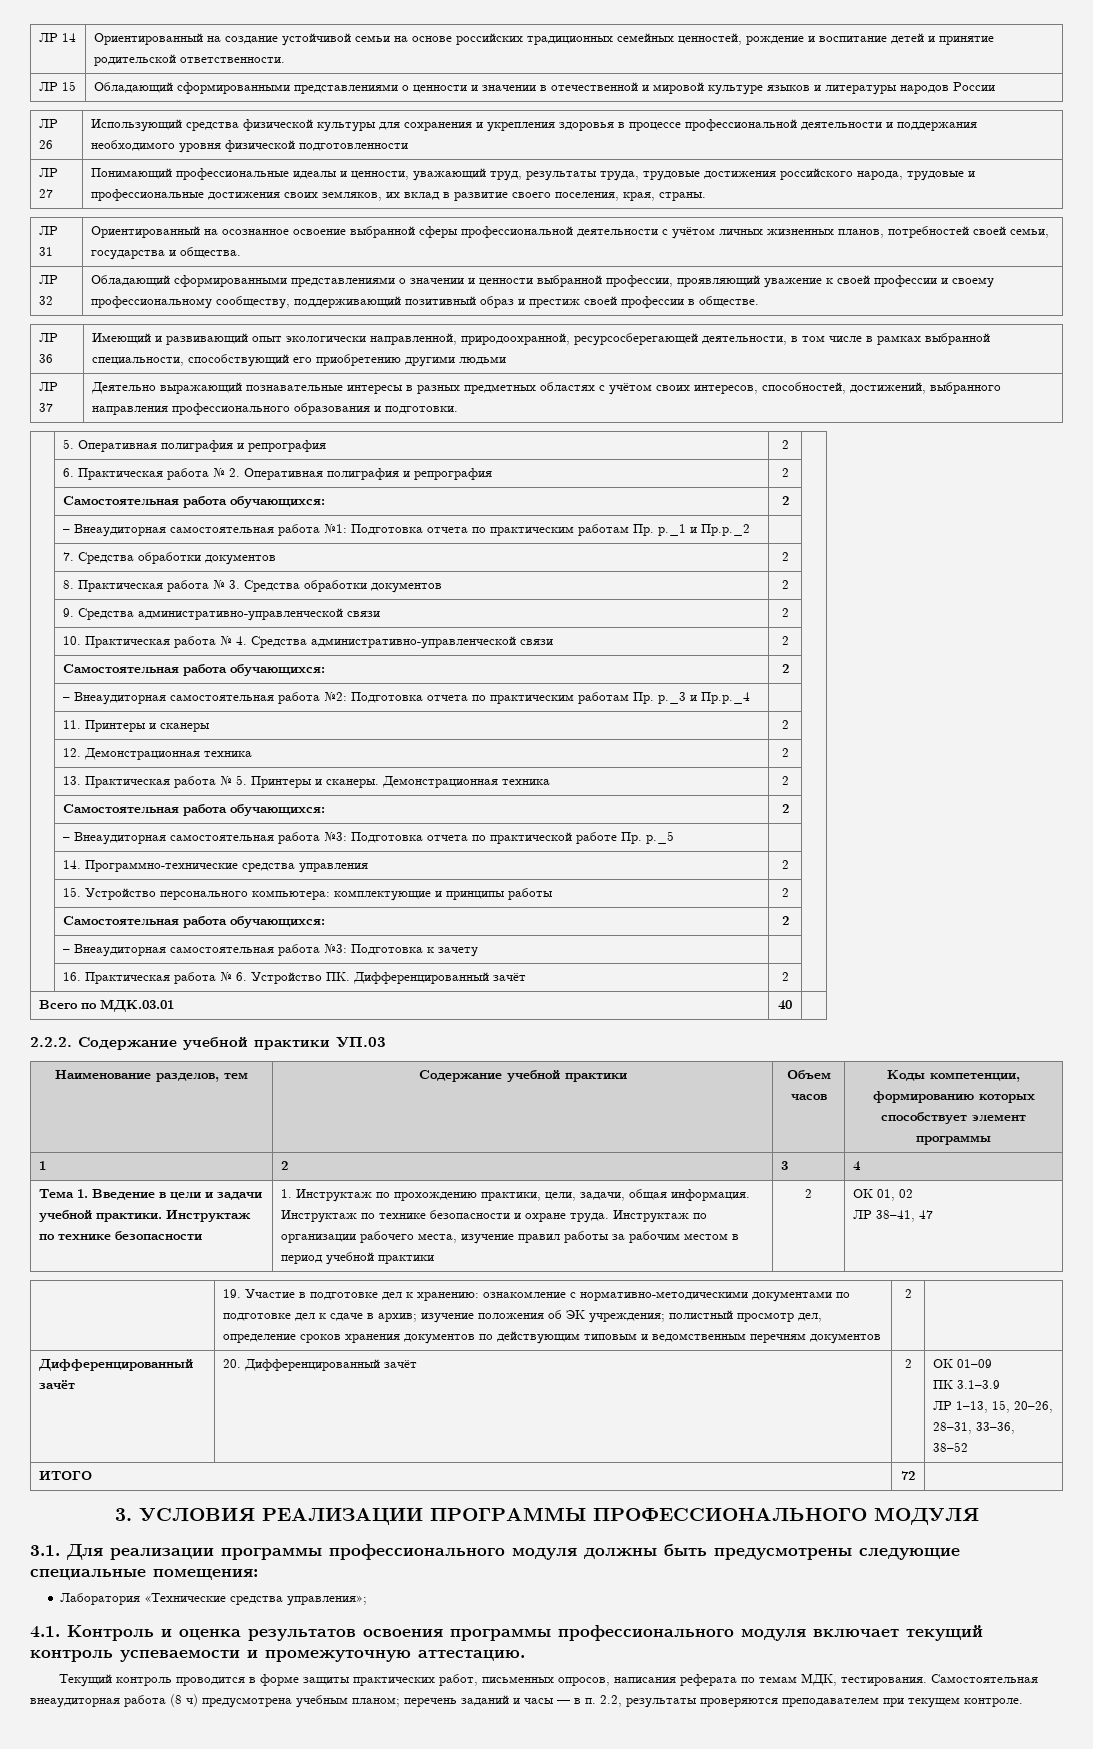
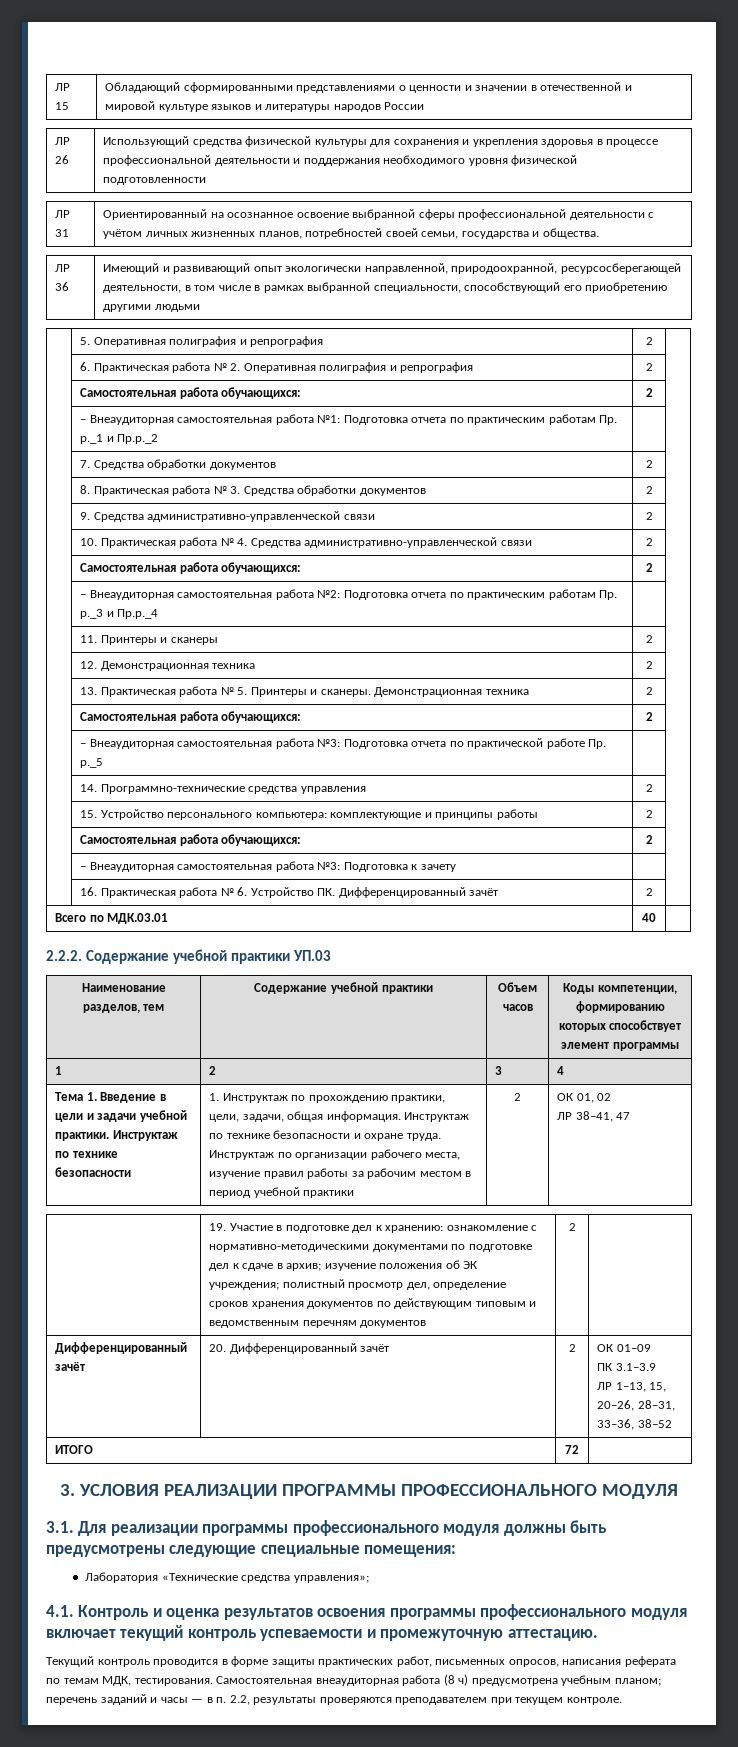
[39,33,77,42] [94,33,995,46] [94,54,286,66] [39,82,59,91] ЛР 14 | Ориентированный на создание устойчивой семьи на основе российских традиционных семейных ценностей, рождение и воспитание детей и принятие родительской ответственности. // ЛР -> [55,83,71,91] ЛР
[39,168,59,177] [39,189,54,198] [91,168,976,181] [91,189,707,201] // ЛР 27 | Понимающий профессиональные идеалы и ценности, уважающий труд, результаты труда, трудовые достижения российского народа, трудовые и профессиональные достижения своих земляков, их вклад в развитие своего поселения, края, страны. -> (207, 181) none
[39,275,59,284] [39,296,54,305] [91,275,995,288] [91,296,760,309] // ЛР 32 | Обладающий сформированными представлениями о значении и ценности выбранной профессии, проявляющий уважение к своей профессии и своему профессиональному сообществу, поддерживающий позитивный образ и престиж своей профессии в обществе. -> (599, 233) none
[39,382,59,391] [39,403,54,412] [91,382,1002,395] [92,403,459,415] // ЛР 37 | Деятельно выражающий познавательные интересы в разных предметных областях с учётом своих интересов, способностей, достижений, выбранного направления профессионального образования и подготовки. -> (200, 308) none

